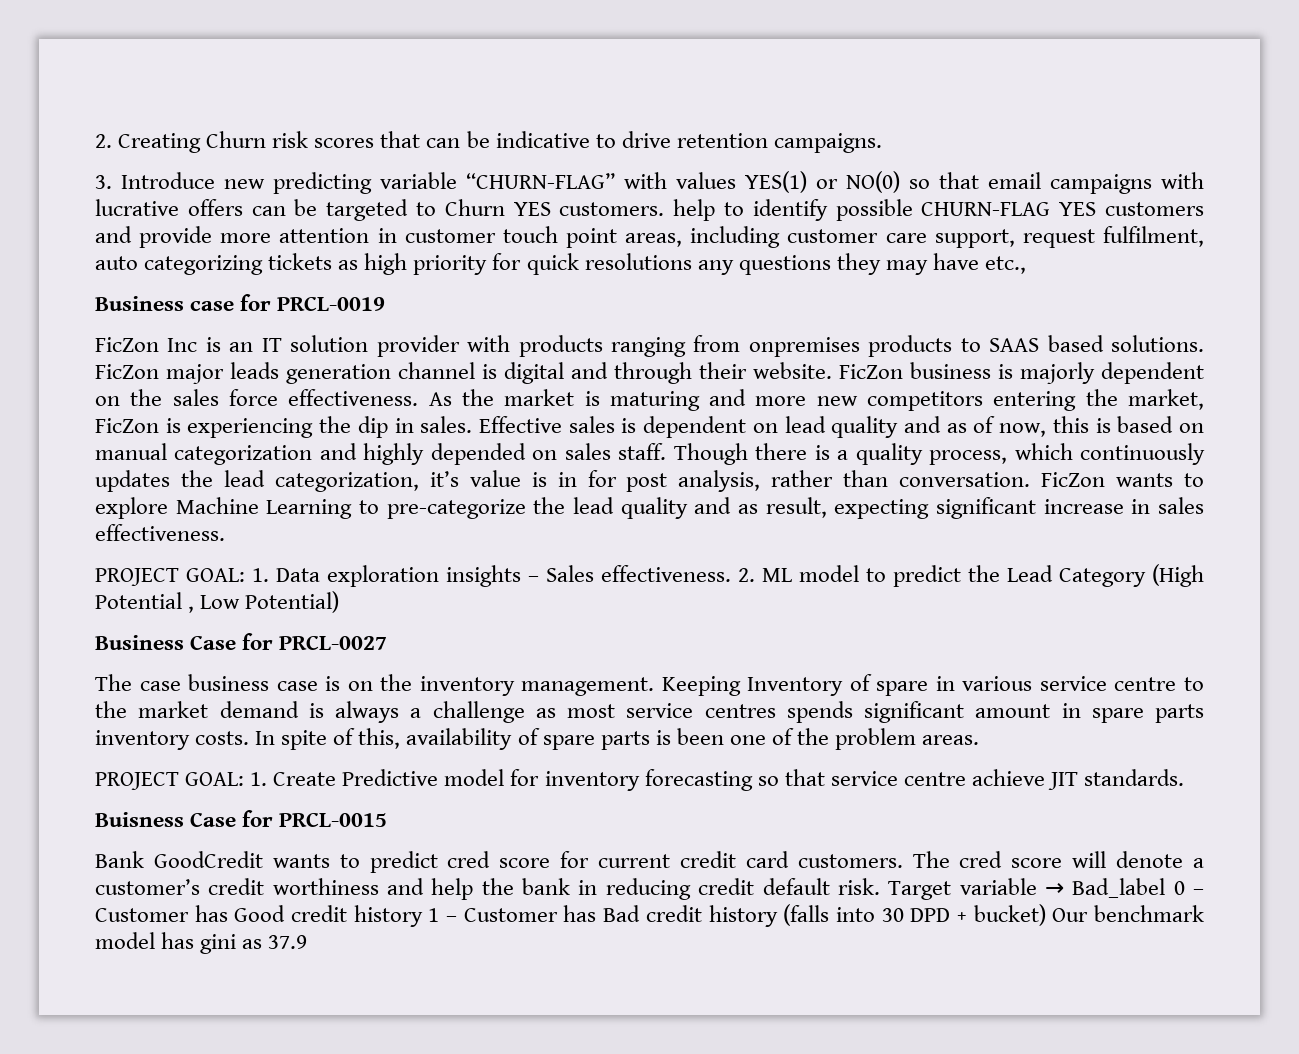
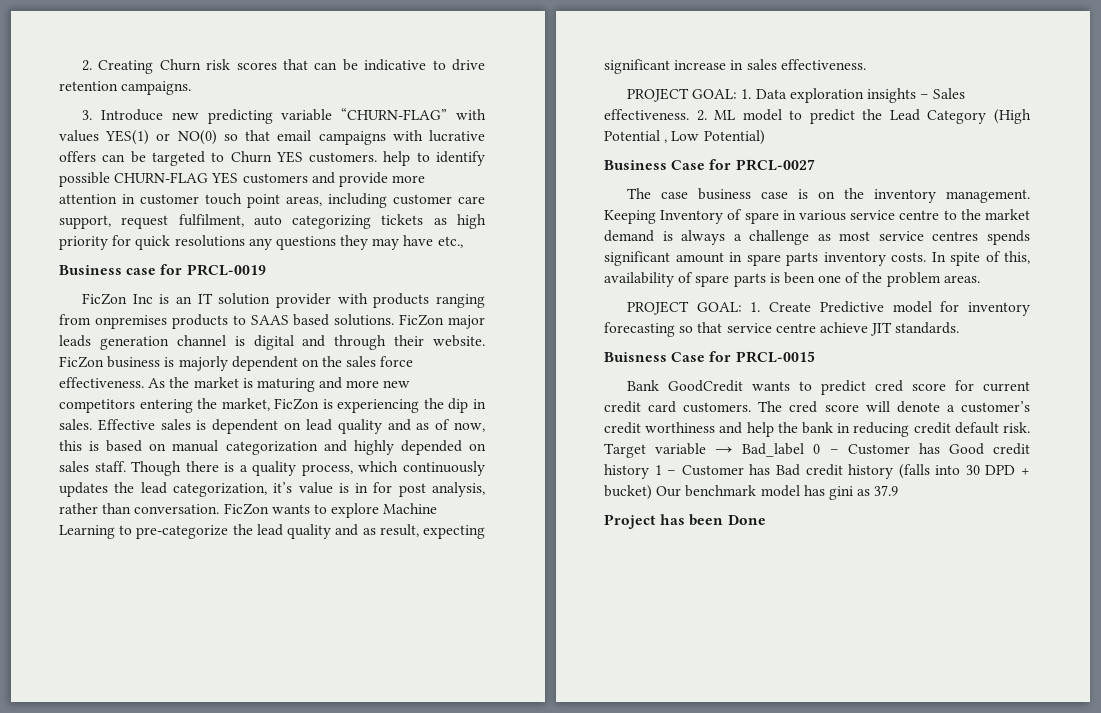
(308, 942) none -> [604,514,766,529] // Project has been Done

